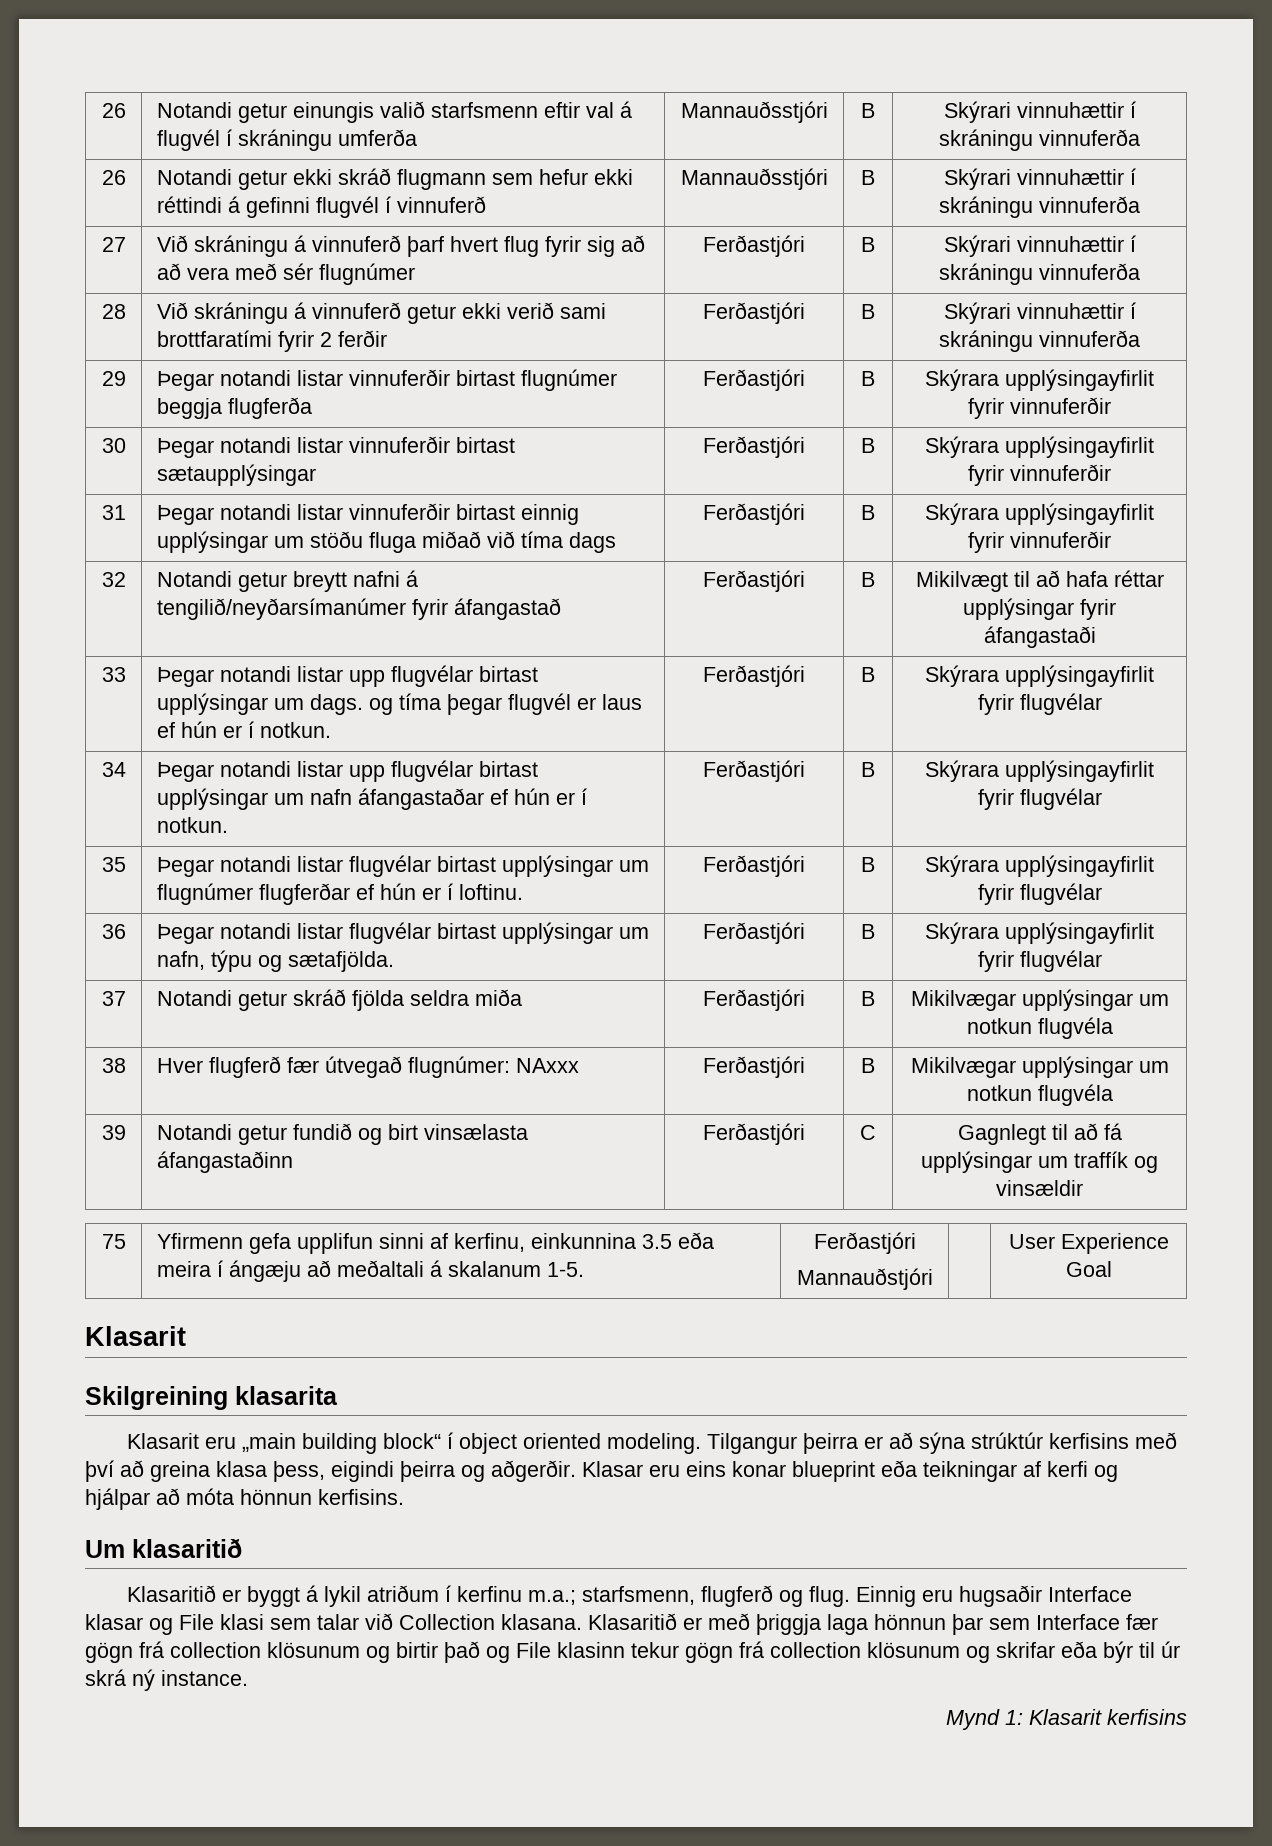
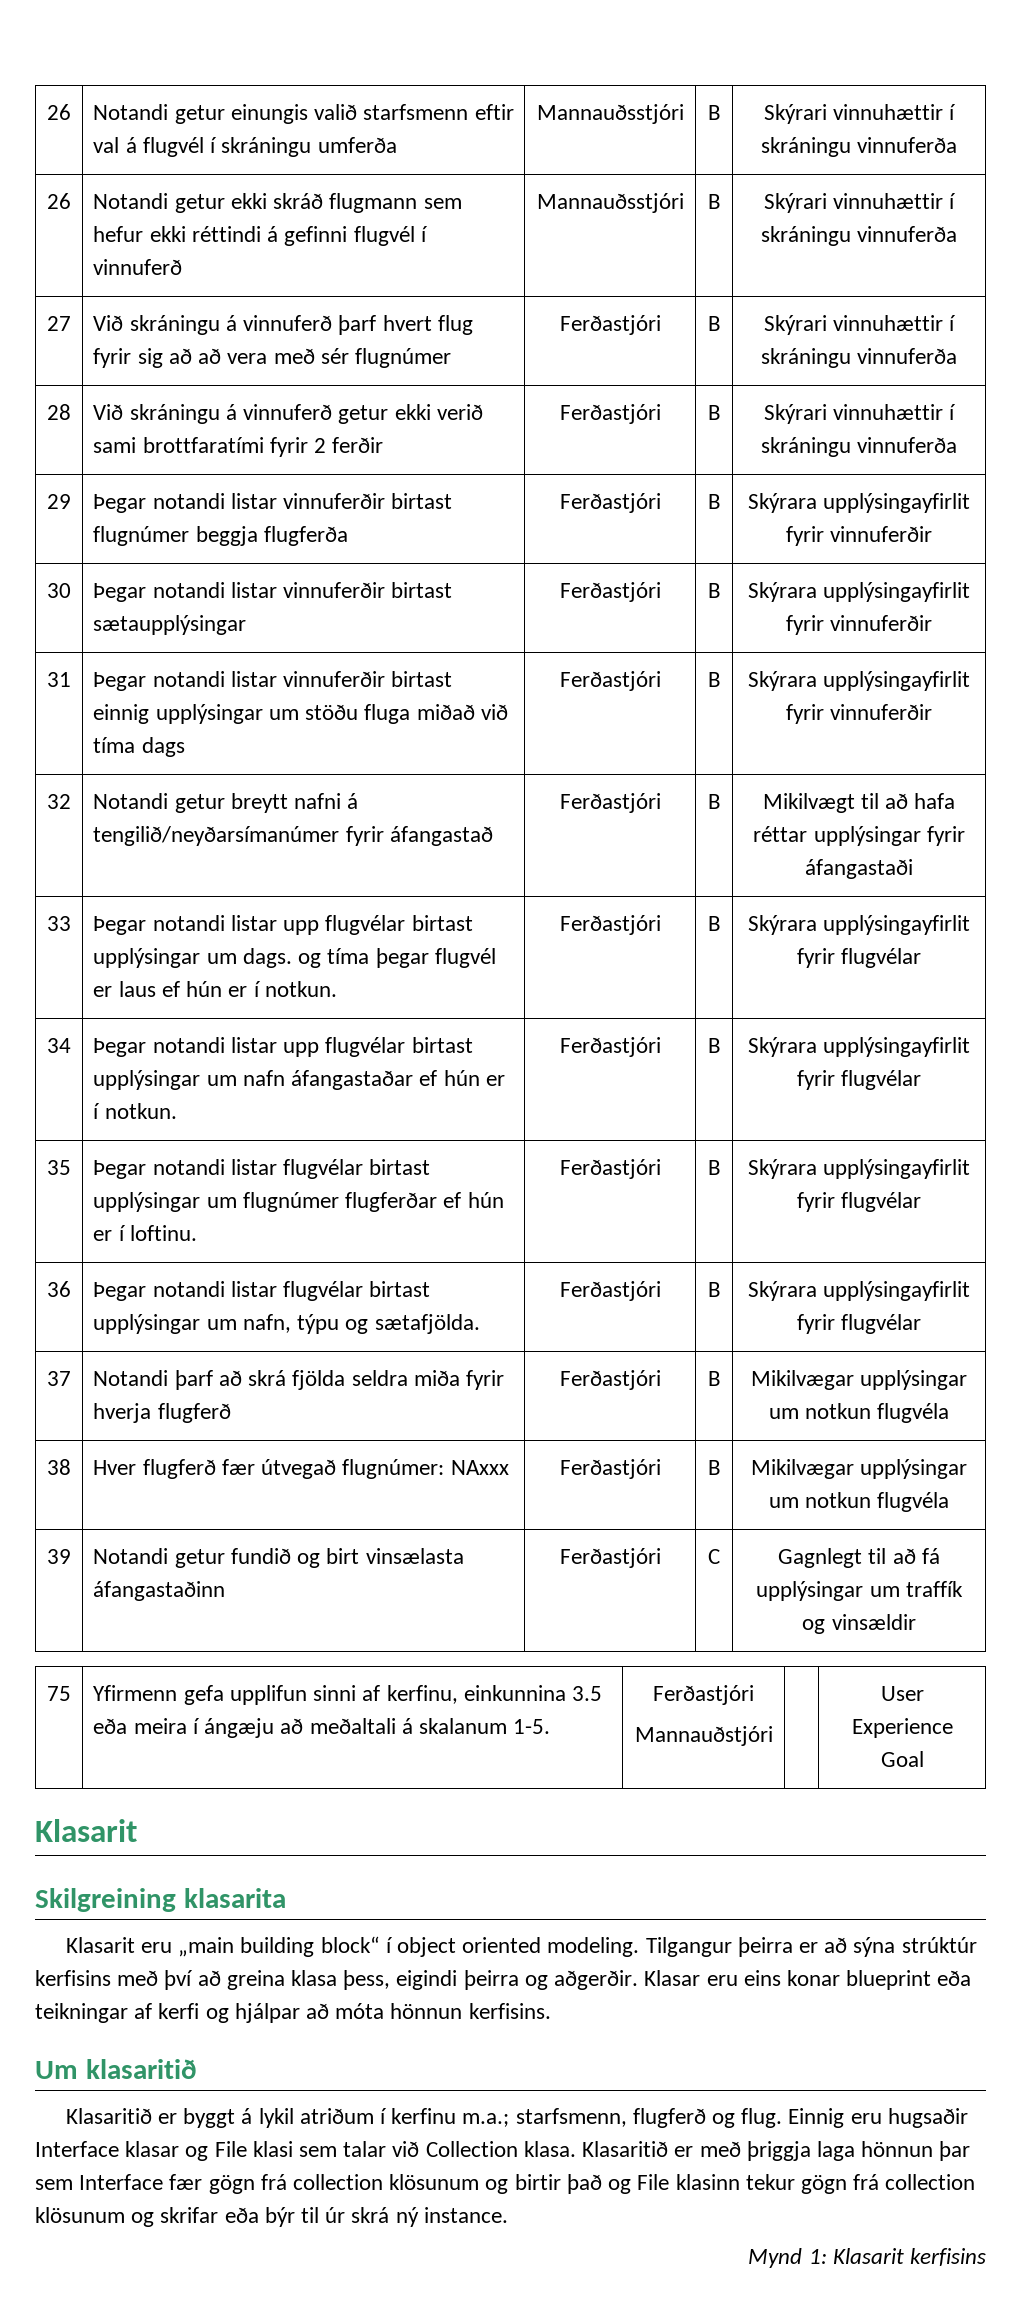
[237,989,346,1011] getur skráð -> [174,1370,287,1390] þarf að skrá
(522, 997) none -> [465,1370,504,1390] [93,1403,231,1423] fyrir hverja flugferð
[501,1614,582,1630] klasana. -> [523,2141,576,2157] klasa.

